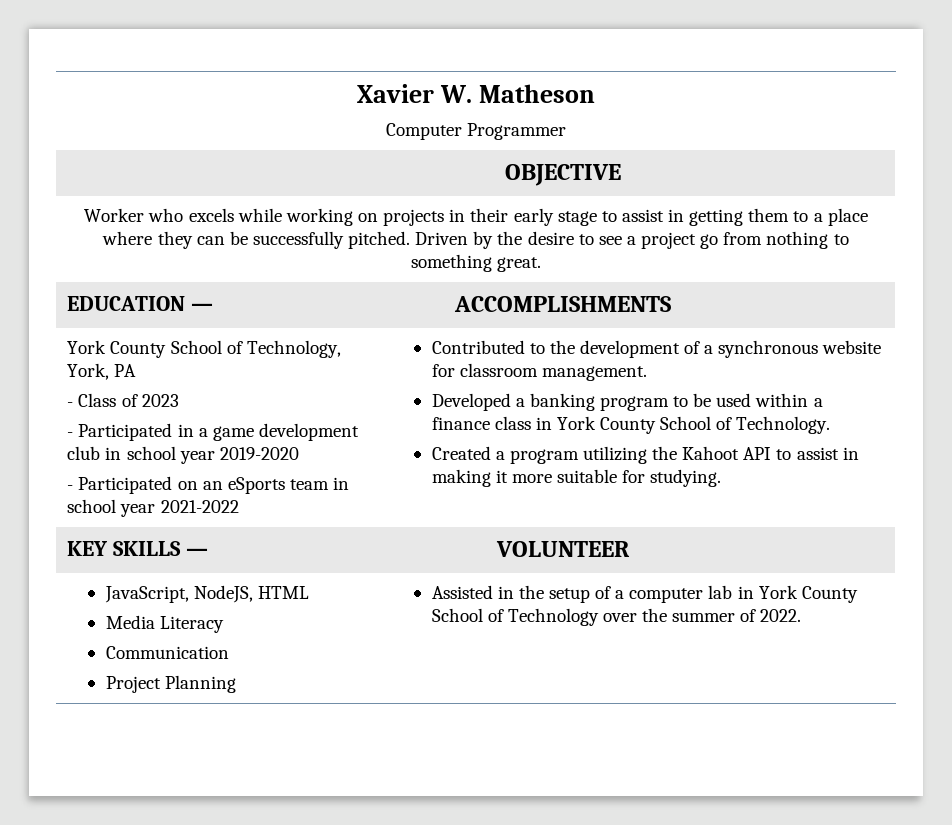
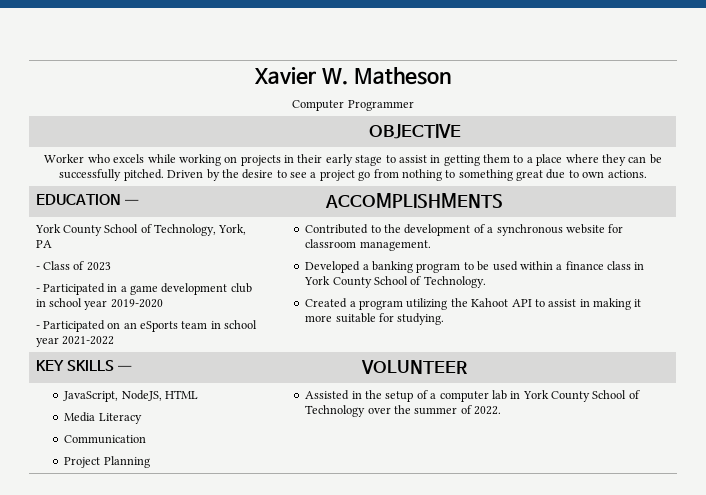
[497,257,542,272] great. -> [516,169,647,181] great due to own actions.

